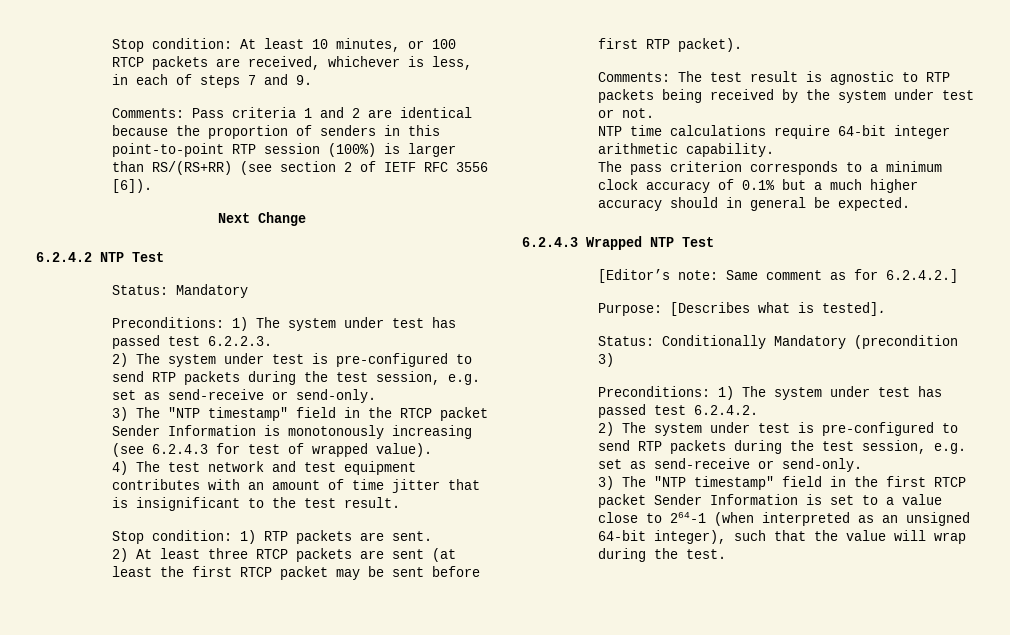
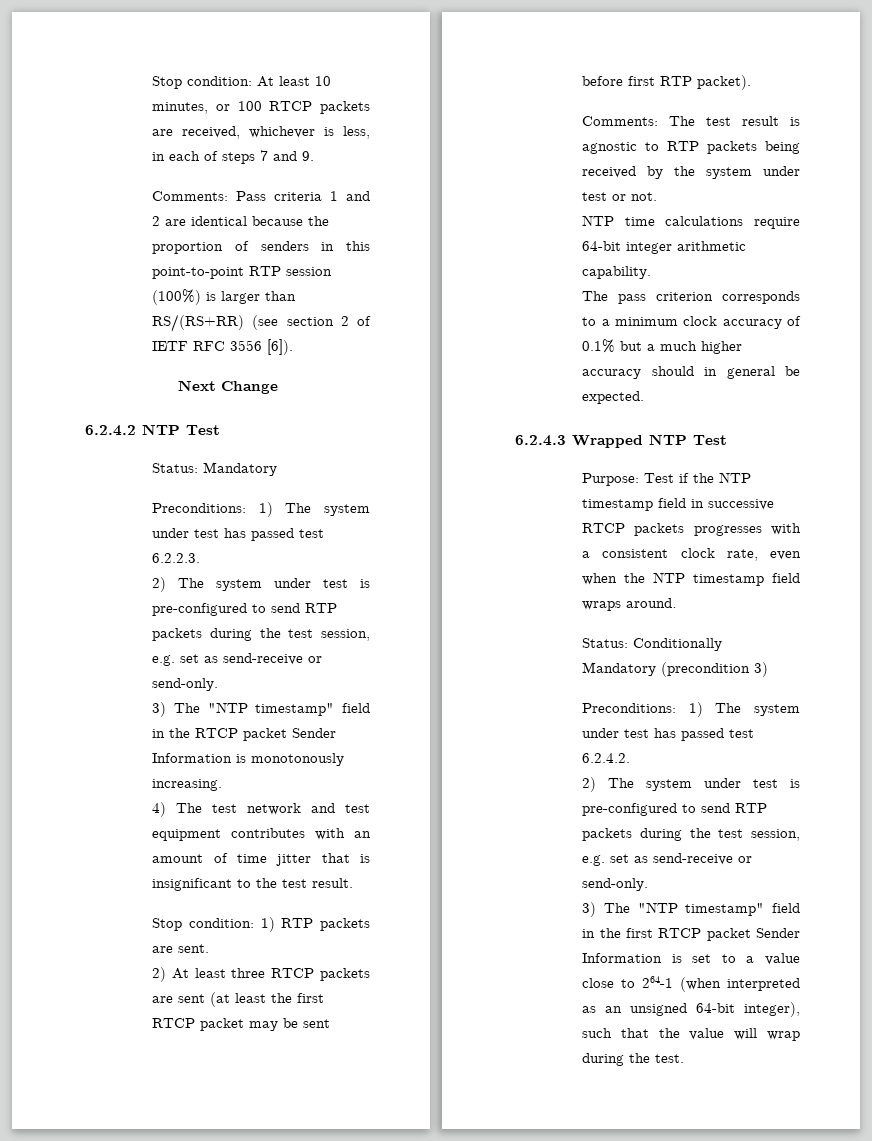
[391,425,472,439] [111,443,432,457] increasing (see 6.2.4.3 for test of wrapped value). -> [152,779,223,791] increasing.
[597,269,958,283] [597,302,886,316] [Editor’s note: Same comment as for 6.2.4.2.] // Purpose: [Describes what is tested]. -> [582,472,752,486] [582,498,775,511] [582,523,801,536] [582,548,801,561] [582,572,800,586] [582,598,678,611] Purpose: Test if the NTP timestamp field in successive RTCP packets progresses with a consistent clock rate, even when the NTP timestamp field wraps around.

